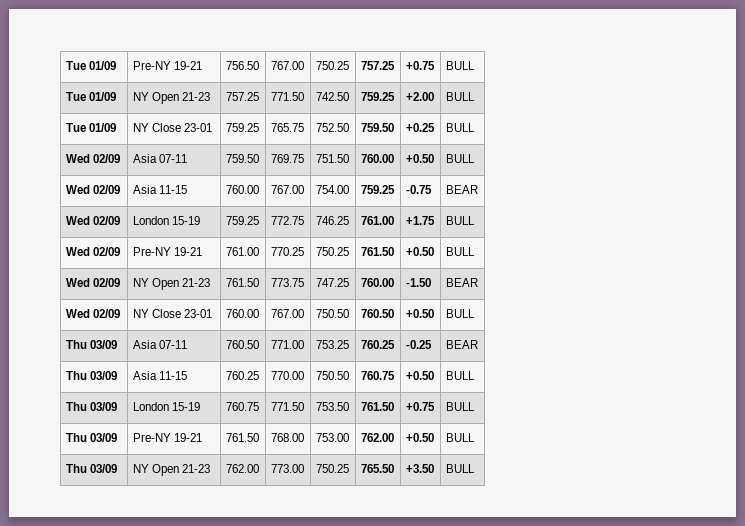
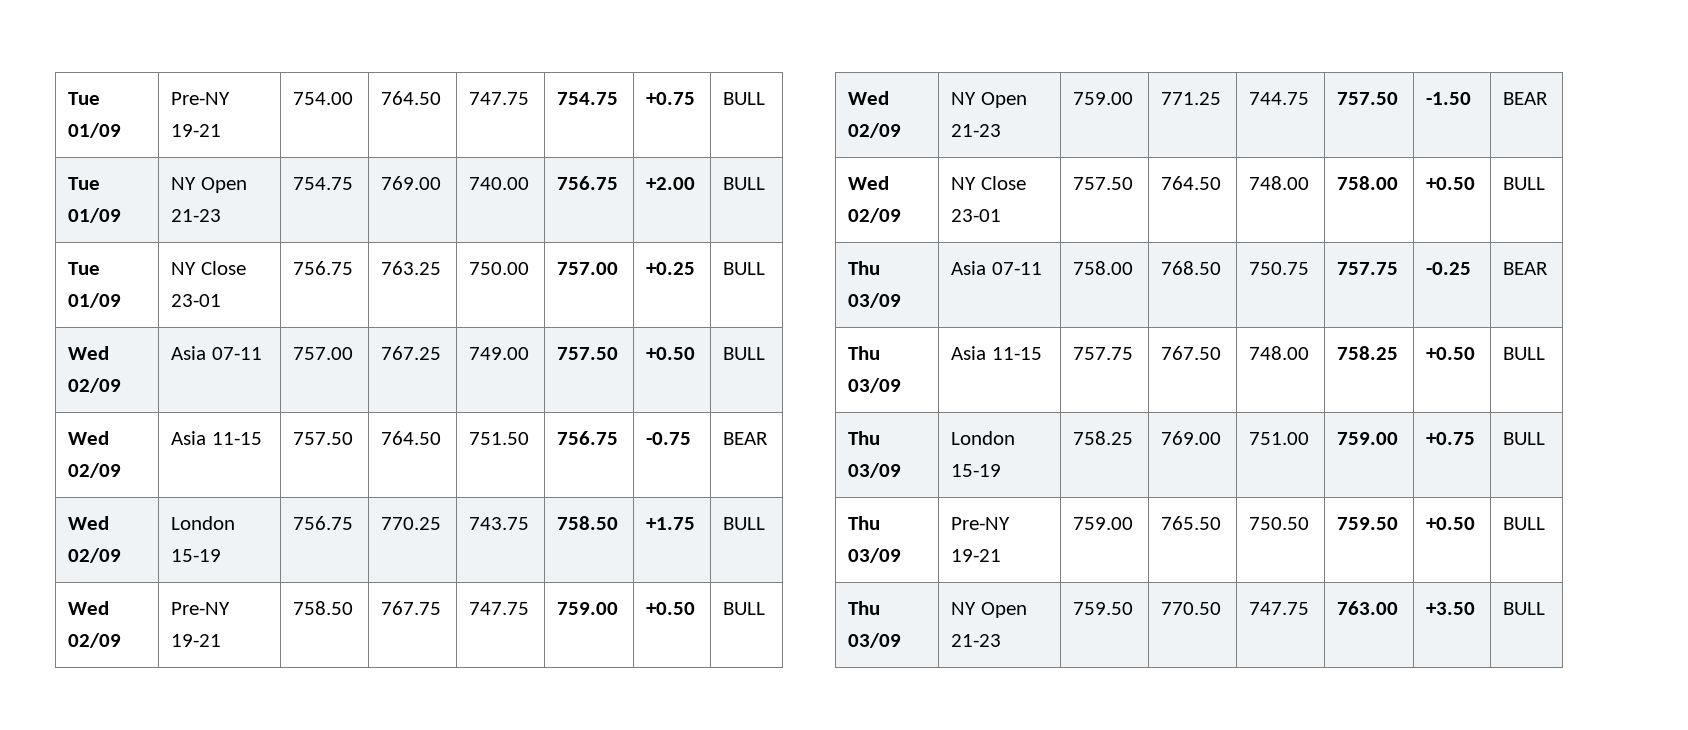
[225,61,259,70] [270,61,304,70] [315,61,349,70] [360,61,395,70] 756.50 | 767.00 | 750.25 | 757.25 -> [293,92,354,105] [381,91,442,105] [469,92,530,105] [557,92,619,105] 754.00 | 764.50 | 747.75 | 754.75
[225,92,259,101] [270,92,304,101] [315,92,349,101] [360,92,395,101] 757.25 | 771.50 | 742.50 | 759.25 -> [293,177,354,190] [381,176,442,190] [469,177,530,190] [557,176,619,190] 754.75 | 769.00 | 740.00 | 756.75
[225,123,259,132] [270,123,304,132] [315,123,349,132] [360,123,394,132] 759.25 | 765.75 | 752.50 | 759.50 -> [293,261,354,275] [381,261,442,275] [469,262,530,275] [557,262,619,275] 756.75 | 763.25 | 750.00 | 757.00
[225,154,259,163] [270,154,304,163] [315,154,349,163] [360,154,394,163] 759.50 | 769.75 | 751.50 | 760.00 -> [293,347,354,360] [381,346,442,360] [469,347,530,360] [557,347,619,360] 757.00 | 767.25 | 749.00 | 757.50
[225,185,259,194] [270,185,304,194] [315,185,349,194] [360,185,395,194] 760.00 | 767.00 | 754.00 | 759.25 -> [293,432,354,445] [381,431,442,445] [469,432,530,445] [557,431,619,445] 757.50 | 764.50 | 751.50 | 756.75
[225,216,259,225] [270,216,304,225] [315,216,349,225] [360,216,394,225] 759.25 | 772.75 | 746.25 | 761.00 -> [293,516,354,530] [381,517,442,530] [469,517,530,530] [557,516,619,530] 756.75 | 770.25 | 743.75 | 758.50
[225,247,259,256] [270,247,304,256] [315,247,349,256] [360,247,394,256] 761.00 | 770.25 | 750.25 | 761.50 -> [293,601,354,615] [381,601,442,615] [469,602,530,615] [557,602,619,615] 758.50 | 767.75 | 747.75 | 759.00
[225,278,259,287] [270,278,304,287] [315,278,349,287] [360,278,394,287] 761.50 | 773.75 | 747.25 | 760.00 -> [1073,92,1134,105] [1161,92,1222,105] [1249,92,1310,105] [1337,92,1399,105] 759.00 | 771.25 | 744.75 | 757.50
[225,309,259,318] [270,309,304,318] [315,309,349,318] [360,309,394,318] 760.00 | 767.00 | 750.50 | 760.50 -> [1073,177,1134,190] [1161,176,1222,190] [1249,176,1310,190] [1337,176,1399,190] 757.50 | 764.50 | 748.00 | 758.00
[225,340,259,349] [270,340,304,349] [315,340,349,349] [360,340,395,349] 760.50 | 771.00 | 753.25 | 760.25 -> [1073,261,1134,275] [1161,261,1222,275] [1249,262,1310,275] [1337,262,1399,275] 758.00 | 768.50 | 750.75 | 757.75
[225,371,259,380] [270,371,304,380] [315,371,349,380] [360,371,395,380] 760.25 | 770.00 | 750.50 | 760.75 -> [1073,347,1134,360] [1161,346,1222,360] [1249,346,1310,360] [1337,346,1399,360] 757.75 | 767.50 | 748.00 | 758.25
[225,402,259,411] [270,402,304,411] [315,402,349,411] [360,402,394,411] 760.75 | 771.50 | 753.50 | 761.50 -> [1073,431,1134,445] [1161,431,1222,445] [1249,432,1310,445] [1337,432,1399,445] 758.25 | 769.00 | 751.00 | 759.00
[225,433,259,442] [270,433,304,442] [315,433,349,442] [360,433,394,442] 761.50 | 768.00 | 753.00 | 762.00 -> [1073,517,1134,530] [1161,516,1222,530] [1249,517,1310,530] [1337,517,1399,530] 759.00 | 765.50 | 750.50 | 759.50
[225,464,259,473] [270,464,304,473] [315,464,349,473] [360,464,394,473] 762.00 | 773.00 | 750.25 | 765.50 -> [1073,602,1134,615] [1161,602,1222,615] [1249,602,1310,615] [1337,601,1399,615] 759.50 | 770.50 | 747.75 | 763.00

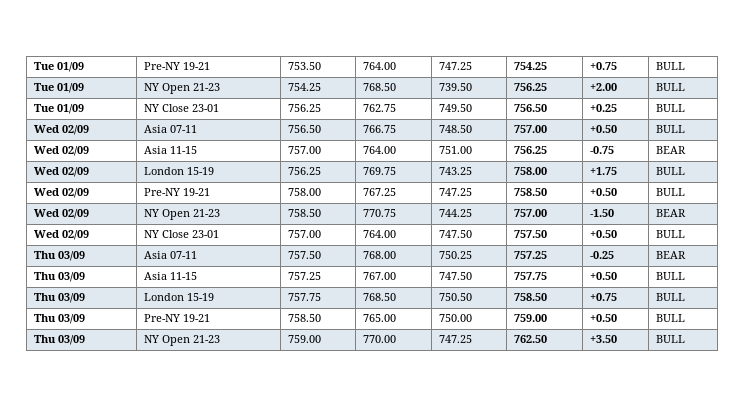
[293,92,354,105] [381,91,442,105] [469,92,530,105] [557,92,619,105] 754.00 | 764.50 | 747.75 | 754.75 -> [287,62,321,70] [362,62,396,70] [438,62,472,70] [513,62,547,70] 753.50 | 764.00 | 747.25 | 754.25
[293,177,354,190] [381,176,442,190] [469,177,530,190] [557,176,619,190] 754.75 | 769.00 | 740.00 | 756.75 -> [287,83,321,91] [362,83,396,91] [438,83,472,91] [513,83,547,91] 754.25 | 768.50 | 739.50 | 756.25
[293,261,354,275] [381,261,442,275] [469,262,530,275] [557,262,619,275] 756.75 | 763.25 | 750.00 | 757.00 -> [287,104,321,112] [362,104,396,112] [438,104,472,112] [513,104,547,112] 756.25 | 762.75 | 749.50 | 756.50
[293,347,354,360] [381,346,442,360] [469,347,530,360] [557,347,619,360] 757.00 | 767.25 | 749.00 | 757.50 -> [287,125,321,133] [362,125,396,133] [438,125,472,133] [513,125,547,133] 756.50 | 766.75 | 748.50 | 757.00
[293,432,354,445] [381,431,442,445] [469,432,530,445] [557,431,619,445] 757.50 | 764.50 | 751.50 | 756.75 -> [287,146,321,154] [362,146,396,154] [438,146,472,154] [513,146,547,154] 757.00 | 764.00 | 751.00 | 756.25
[293,516,354,530] [381,517,442,530] [469,517,530,530] [557,516,619,530] 756.75 | 770.25 | 743.75 | 758.50 -> [287,167,321,175] [362,167,396,175] [438,167,472,175] [513,167,547,175] 756.25 | 769.75 | 743.25 | 758.00
[293,601,354,615] [381,601,442,615] [469,602,530,615] [557,602,619,615] 758.50 | 767.75 | 747.75 | 759.00 -> [287,188,321,196] [362,188,396,196] [438,188,472,196] [513,188,547,196] 758.00 | 767.25 | 747.25 | 758.50
[1073,92,1134,105] [1161,92,1222,105] [1249,92,1310,105] [1337,92,1399,105] 759.00 | 771.25 | 744.75 | 757.50 -> [287,209,321,217] [362,209,396,217] [438,209,472,217] [513,209,547,217] 758.50 | 770.75 | 744.25 | 757.00
[1073,177,1134,190] [1161,176,1222,190] [1249,176,1310,190] [1337,176,1399,190] 757.50 | 764.50 | 748.00 | 758.00 -> [287,230,321,238] [362,230,396,238] [438,230,472,238] [513,230,547,238] 757.00 | 764.00 | 747.50 | 757.50
[1073,261,1134,275] [1161,261,1222,275] [1249,262,1310,275] [1337,262,1399,275] 758.00 | 768.50 | 750.75 | 757.75 -> [287,251,321,259] [362,251,396,259] [438,251,472,259] [513,251,547,259] 757.50 | 768.00 | 750.25 | 757.25
[1073,347,1134,360] [1161,346,1222,360] [1249,346,1310,360] [1337,346,1399,360] 757.75 | 767.50 | 748.00 | 758.25 -> [287,272,321,280] [362,272,396,280] [438,272,472,280] [513,272,547,280] 757.25 | 767.00 | 747.50 | 757.75
[1073,431,1134,445] [1161,431,1222,445] [1249,432,1310,445] [1337,432,1399,445] 758.25 | 769.00 | 751.00 | 759.00 -> [287,293,321,301] [362,293,396,301] [438,293,472,301] [513,293,547,301] 757.75 | 768.50 | 750.50 | 758.50
[1073,517,1134,530] [1161,516,1222,530] [1249,517,1310,530] [1337,517,1399,530] 759.00 | 765.50 | 750.50 | 759.50 -> [287,314,321,322] [362,314,396,322] [438,314,472,322] [513,314,547,322] 758.50 | 765.00 | 750.00 | 759.00
[1073,602,1134,615] [1161,602,1222,615] [1249,602,1310,615] [1337,601,1399,615] 759.50 | 770.50 | 747.75 | 763.00 -> [287,335,321,343] [362,335,396,343] [438,335,472,343] [513,335,547,343] 759.00 | 770.00 | 747.25 | 762.50

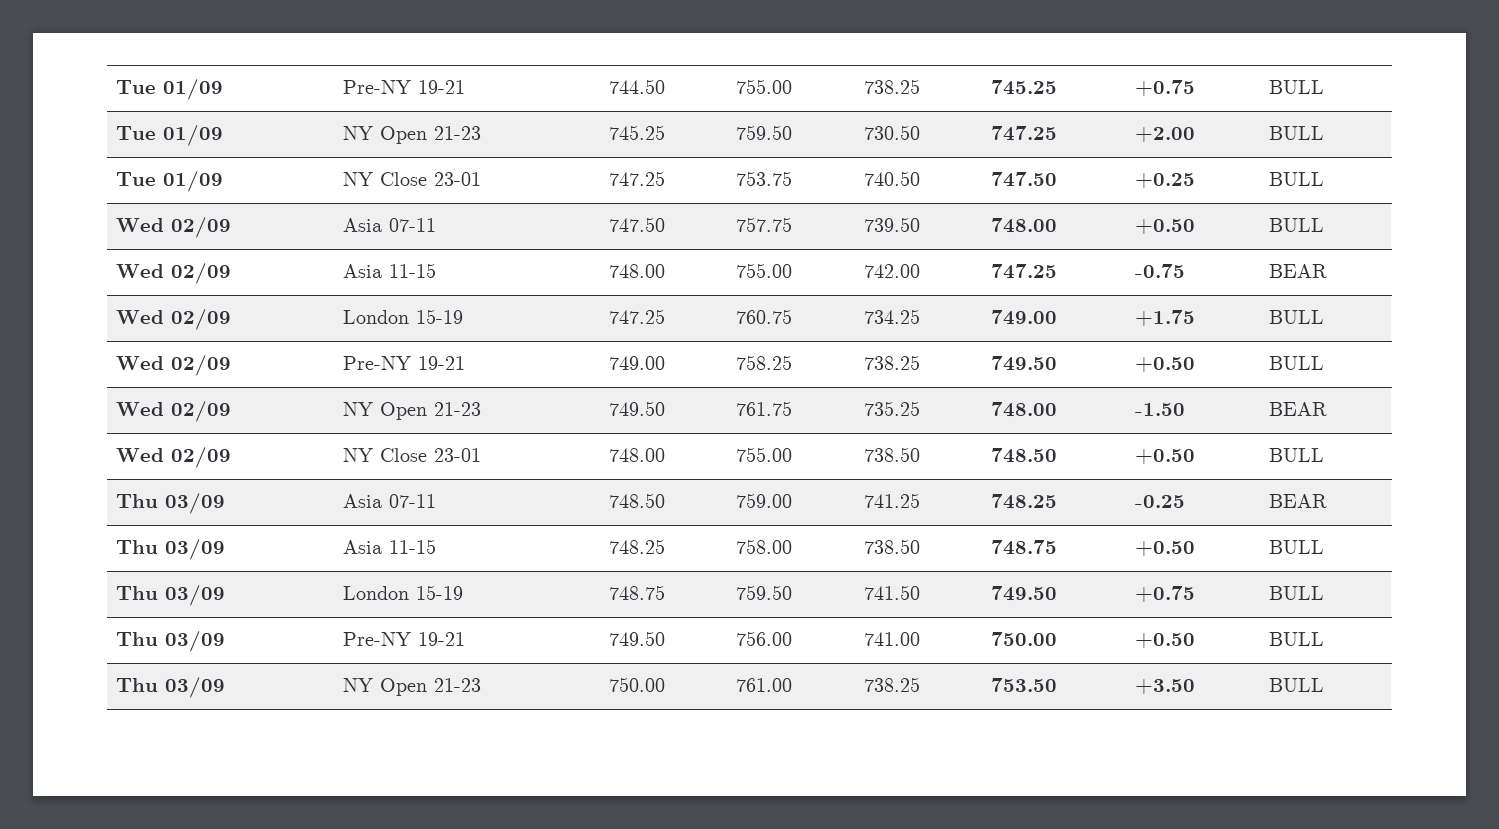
[287,62,321,70] [362,62,396,70] [438,62,472,70] [513,62,547,70] 753.50 | 764.00 | 747.25 | 754.25 -> [608,79,665,94] [735,79,792,94] [863,79,920,94] [990,80,1057,95] 744.50 | 755.00 | 738.25 | 745.25
[287,83,321,91] [362,83,396,91] [438,83,472,91] [513,83,547,91] 754.25 | 768.50 | 739.50 | 756.25 -> [608,125,665,140] [735,125,792,140] [863,125,920,140] [990,126,1057,141] 745.25 | 759.50 | 730.50 | 747.25
[287,104,321,112] [362,104,396,112] [438,104,472,112] [513,104,547,112] 756.25 | 762.75 | 749.50 | 756.50 -> [608,171,665,186] [735,171,792,186] [863,171,920,186] [990,172,1057,187] 747.25 | 753.75 | 740.50 | 747.50
[287,125,321,133] [362,125,396,133] [438,125,472,133] [513,125,547,133] 756.50 | 766.75 | 748.50 | 757.00 -> [608,217,665,232] [735,217,792,232] [863,217,920,232] [990,218,1057,233] 747.50 | 757.75 | 739.50 | 748.00
[287,146,321,154] [362,146,396,154] [438,146,472,154] [513,146,547,154] 757.00 | 764.00 | 751.00 | 756.25 -> [608,264,665,278] [735,263,792,278] [863,264,920,278] [990,264,1057,279] 748.00 | 755.00 | 742.00 | 747.25
[287,167,321,175] [362,167,396,175] [438,167,472,175] [513,167,547,175] 756.25 | 769.75 | 743.25 | 758.00 -> [608,309,665,324] [735,309,792,324] [863,309,920,324] [990,310,1057,325] 747.25 | 760.75 | 734.25 | 749.00
[287,188,321,196] [362,188,396,196] [438,188,472,196] [513,188,547,196] 758.00 | 767.25 | 747.25 | 758.50 -> [608,356,665,370] [735,355,792,370] [863,355,920,370] [990,356,1057,371] 749.00 | 758.25 | 738.25 | 749.50
[287,209,321,217] [362,209,396,217] [438,209,472,217] [513,209,547,217] 758.50 | 770.75 | 744.25 | 757.00 -> [608,401,665,416] [735,401,792,416] [863,401,920,416] [990,402,1057,417] 749.50 | 761.75 | 735.25 | 748.00
[287,230,321,238] [362,230,396,238] [438,230,472,238] [513,230,547,238] 757.00 | 764.00 | 747.50 | 757.50 -> [608,448,665,462] [735,447,792,462] [863,447,920,462] [990,448,1057,463] 748.00 | 755.00 | 738.50 | 748.50
[287,251,321,259] [362,251,396,259] [438,251,472,259] [513,251,547,259] 757.50 | 768.00 | 750.25 | 757.25 -> [608,493,665,508] [735,493,792,508] [863,493,920,508] [990,494,1057,509] 748.50 | 759.00 | 741.25 | 748.25
[287,272,321,280] [362,272,396,280] [438,272,472,280] [513,272,547,280] 757.25 | 767.00 | 747.50 | 757.75 -> [608,539,665,554] [735,539,792,554] [863,539,920,554] [990,540,1057,555] 748.25 | 758.00 | 738.50 | 748.75
[287,293,321,301] [362,293,396,301] [438,293,472,301] [513,293,547,301] 757.75 | 768.50 | 750.50 | 758.50 -> [608,585,665,600] [735,585,792,600] [863,585,920,600] [990,586,1057,601] 748.75 | 759.50 | 741.50 | 749.50
[287,314,321,322] [362,314,396,322] [438,314,472,322] [513,314,547,322] 758.50 | 765.00 | 750.00 | 759.00 -> [608,631,665,646] [735,631,792,646] [863,632,920,646] [990,632,1057,646] 749.50 | 756.00 | 741.00 | 750.00
[287,335,321,343] [362,335,396,343] [438,335,472,343] [513,335,547,343] 759.00 | 770.00 | 747.25 | 762.50 -> [608,677,665,692] [735,678,792,692] [863,677,920,692] [990,678,1057,692] 750.00 | 761.00 | 738.25 | 753.50

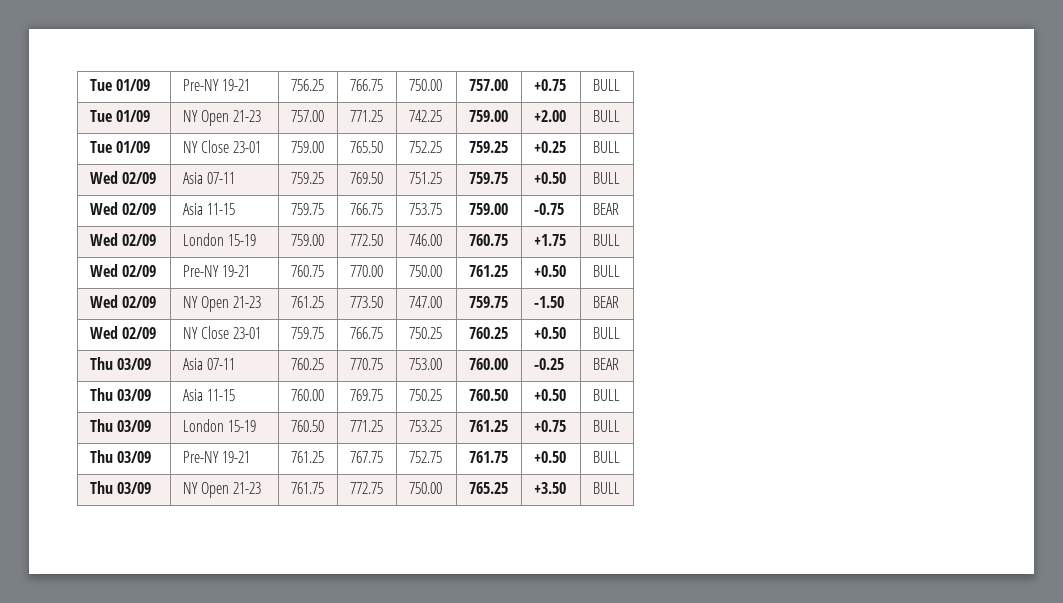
[608,79,665,94] [735,79,792,94] [863,79,920,94] [990,80,1057,95] 744.50 | 755.00 | 738.25 | 745.25 -> [290,79,324,91] [349,79,383,91] [408,79,442,91] [468,79,508,91] 756.25 | 766.75 | 750.00 | 757.00
[608,125,665,140] [735,125,792,140] [863,125,920,140] [990,126,1057,141] 745.25 | 759.50 | 730.50 | 747.25 -> [290,110,324,122] [349,110,383,122] [408,110,442,122] [468,110,508,122] 757.00 | 771.25 | 742.25 | 759.00
[608,171,665,186] [735,171,792,186] [863,171,920,186] [990,172,1057,187] 747.25 | 753.75 | 740.50 | 747.50 -> [290,141,324,153] [349,141,383,153] [408,141,442,153] [468,141,508,153] 759.00 | 765.50 | 752.25 | 759.25
[608,217,665,232] [735,217,792,232] [863,217,920,232] [990,218,1057,233] 747.50 | 757.75 | 739.50 | 748.00 -> [290,172,324,184] [349,172,383,184] [408,172,442,184] [468,172,508,184] 759.25 | 769.50 | 751.25 | 759.75
[608,264,665,278] [735,263,792,278] [863,264,920,278] [990,264,1057,279] 748.00 | 755.00 | 742.00 | 747.25 -> [290,203,324,215] [349,203,383,215] [408,203,442,215] [468,203,508,215] 759.75 | 766.75 | 753.75 | 759.00
[608,309,665,324] [735,309,792,324] [863,309,920,324] [990,310,1057,325] 747.25 | 760.75 | 734.25 | 749.00 -> [290,234,324,246] [349,234,383,246] [408,234,442,246] [468,234,508,246] 759.00 | 772.50 | 746.00 | 760.75
[608,356,665,370] [735,355,792,370] [863,355,920,370] [990,356,1057,371] 749.00 | 758.25 | 738.25 | 749.50 -> [290,265,324,277] [349,265,383,277] [408,265,442,277] [468,265,508,277] 760.75 | 770.00 | 750.00 | 761.25
[608,401,665,416] [735,401,792,416] [863,401,920,416] [990,402,1057,417] 749.50 | 761.75 | 735.25 | 748.00 -> [290,296,324,308] [349,296,383,308] [408,296,442,308] [468,296,508,308] 761.25 | 773.50 | 747.00 | 759.75
[608,448,665,462] [735,447,792,462] [863,447,920,462] [990,448,1057,463] 748.00 | 755.00 | 738.50 | 748.50 -> [290,327,324,339] [349,327,383,339] [408,327,442,339] [468,327,508,339] 759.75 | 766.75 | 750.25 | 760.25
[608,493,665,508] [735,493,792,508] [863,493,920,508] [990,494,1057,509] 748.50 | 759.00 | 741.25 | 748.25 -> [290,358,324,370] [349,358,383,370] [408,358,442,370] [468,358,508,370] 760.25 | 770.75 | 753.00 | 760.00
[608,539,665,554] [735,539,792,554] [863,539,920,554] [990,540,1057,555] 748.25 | 758.00 | 738.50 | 748.75 -> [290,389,324,401] [349,389,383,401] [408,389,442,401] [468,389,508,401] 760.00 | 769.75 | 750.25 | 760.50
[608,585,665,600] [735,585,792,600] [863,585,920,600] [990,586,1057,601] 748.75 | 759.50 | 741.50 | 749.50 -> [290,420,324,432] [349,420,383,432] [408,420,442,432] [468,420,508,432] 760.50 | 771.25 | 753.25 | 761.25
[608,631,665,646] [735,631,792,646] [863,632,920,646] [990,632,1057,646] 749.50 | 756.00 | 741.00 | 750.00 -> [290,451,324,463] [349,451,383,463] [408,451,442,463] [468,451,508,463] 761.25 | 767.75 | 752.75 | 761.75
[608,677,665,692] [735,678,792,692] [863,677,920,692] [990,678,1057,692] | 750.00 | 761.00 | 738.25 | 753.50 -> [290,482,324,494] [349,482,383,494] [408,482,442,494] [468,482,508,494] | 761.75 | 772.75 | 750.00 | 765.25

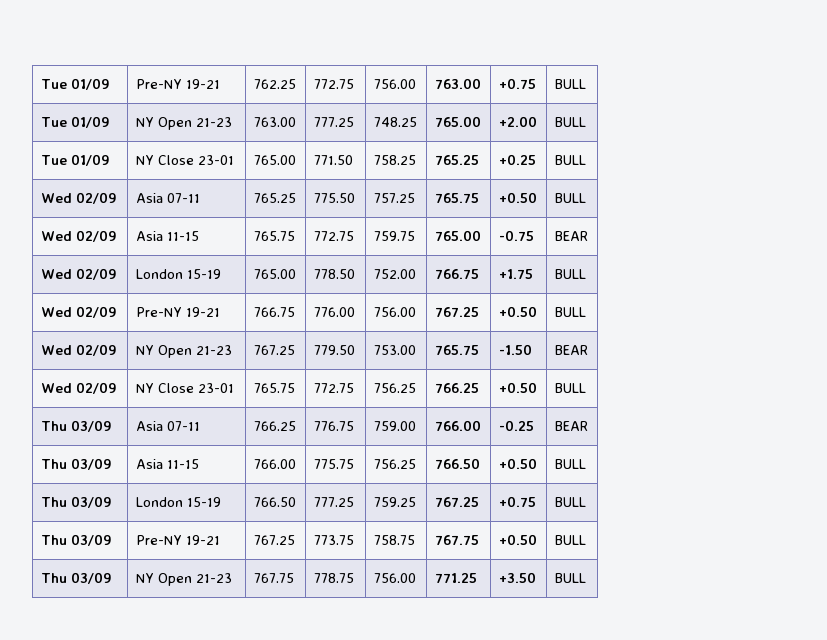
[290,79,324,91] [349,79,383,91] [408,79,442,91] [468,79,508,91] 756.25 | 766.75 | 750.00 | 757.00 -> [253,79,296,89] [313,79,354,89] [373,79,416,89] [434,78,481,89] 762.25 | 772.75 | 756.00 | 763.00
[290,110,324,122] [349,110,383,122] [408,110,442,122] [468,110,508,122] 757.00 | 771.25 | 742.25 | 759.00 -> [253,117,296,127] [313,117,354,127] [373,117,417,127] [434,116,481,127] 763.00 | 777.25 | 748.25 | 765.00
[290,141,324,153] [349,141,383,153] [408,141,442,153] [468,141,508,153] 759.00 | 765.50 | 752.25 | 759.25 -> [253,155,296,165] [313,155,353,165] [373,155,416,165] [434,155,479,165] 765.00 | 771.50 | 758.25 | 765.25
[290,172,324,184] [349,172,383,184] [408,172,442,184] [468,172,508,184] 759.25 | 769.50 | 751.25 | 759.75 -> [253,193,296,203] [313,193,355,203] [373,193,415,203] [434,193,479,203] 765.25 | 775.50 | 757.25 | 765.75
[290,203,324,215] [349,203,383,215] [408,203,442,215] [468,203,508,215] | 759.75 | 766.75 | 753.75 | 759.00 -> [253,231,295,241] [313,231,354,241] [373,231,415,241] [434,230,481,241] | 765.75 | 772.75 | 759.75 | 765.00
[290,234,324,246] [349,234,383,246] [408,234,442,246] [468,234,508,246] 759.00 | 772.50 | 746.00 | 760.75 -> [253,269,296,279] [313,269,355,279] [373,269,416,279] [434,269,479,279] 765.00 | 778.50 | 752.00 | 766.75
[290,265,324,277] [349,265,383,277] [408,265,442,277] [468,265,508,277] 760.75 | 770.00 | 750.00 | 761.25 -> [253,307,295,317] [313,307,355,317] [373,307,416,317] [434,307,479,317] 766.75 | 776.00 | 756.00 | 767.25
[290,296,324,308] [349,296,383,308] [408,296,442,308] [468,296,508,308] 761.25 | 773.50 | 747.00 | 759.75 -> [253,345,295,355] [313,345,355,355] [373,345,416,355] [434,345,479,355] 767.25 | 779.50 | 753.00 | 765.75
[290,327,324,339] [349,327,383,339] [408,327,442,339] [468,327,508,339] 759.75 | 766.75 | 750.25 | 760.25 -> [253,383,295,393] [313,383,354,393] [373,383,416,393] [434,383,479,393] 765.75 | 772.75 | 756.25 | 766.25
[290,358,324,370] [349,358,383,370] [408,358,442,370] [468,358,508,370] 760.25 | 770.75 | 753.00 | 760.00 -> [253,421,296,431] [313,421,354,431] [373,421,416,431] [434,420,481,431] 766.25 | 776.75 | 759.00 | 766.00
[290,389,324,401] [349,389,383,401] [408,389,442,401] [468,389,508,401] 760.00 | 769.75 | 750.25 | 760.50 -> [253,459,296,469] [313,459,354,469] [373,459,416,469] [434,458,480,469] 766.00 | 775.75 | 756.25 | 766.50
[290,420,324,432] [349,420,383,432] [408,420,442,432] [468,420,508,432] 760.50 | 771.25 | 753.25 | 761.25 -> [253,497,296,507] [313,497,354,507] [373,497,416,507] [434,497,479,507] 766.50 | 777.25 | 759.25 | 767.25
[290,451,324,463] [349,451,383,463] [408,451,442,463] [468,451,508,463] 761.25 | 767.75 | 752.75 | 761.75 -> [253,535,295,545] [313,535,354,545] [373,535,415,545] [434,535,479,545] 767.25 | 773.75 | 758.75 | 767.75
[290,482,324,494] [349,482,383,494] [408,482,442,494] [468,482,508,494] 761.75 | 772.75 | 750.00 | 765.25 -> [253,573,294,583] [313,573,354,583] [373,573,416,583] [434,573,477,583] 767.75 | 778.75 | 756.00 | 771.25

